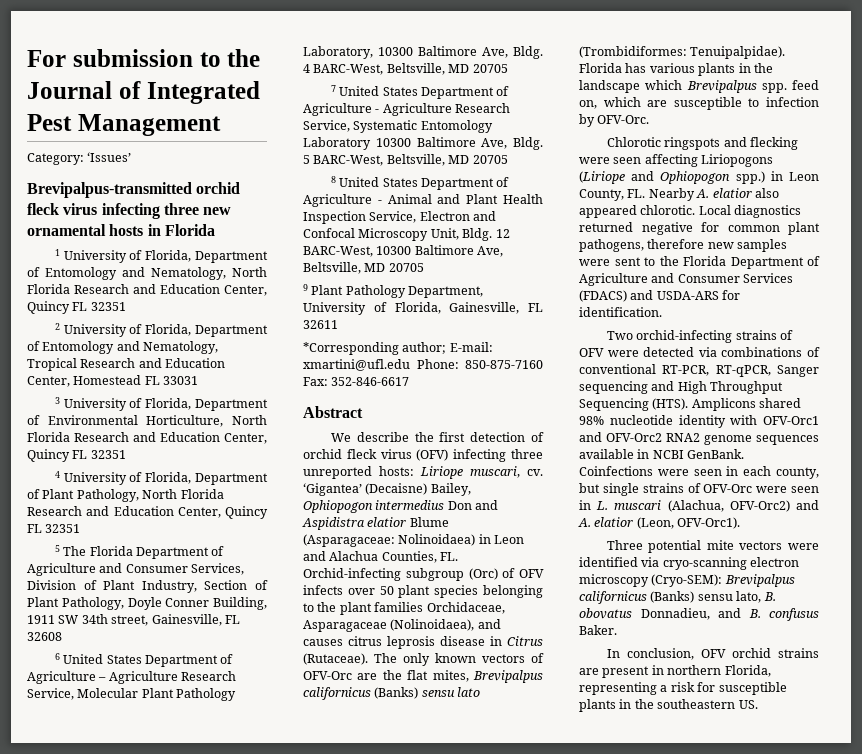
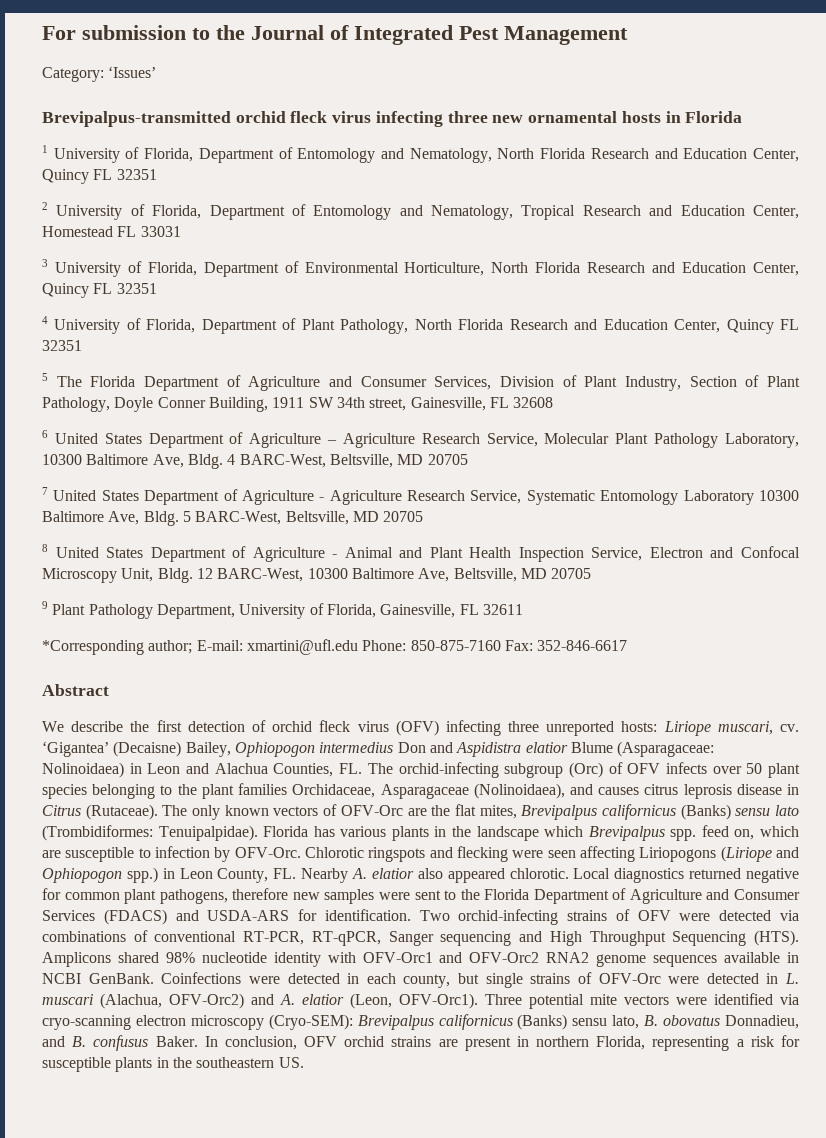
[303,568,401,581] Orchid-infecting -> [367,762,499,778] The orchid-infecting
(650, 119) // -> (301, 852) none
(662, 312) // -> (411, 915) none
[693,469,722,476] seen -> [287,973,340,984] detected
[791,486,819,493] seen -> [706,973,759,984] detected
(741, 523) // -> (478, 1001) none
(617, 630) // -> (198, 1041) none

